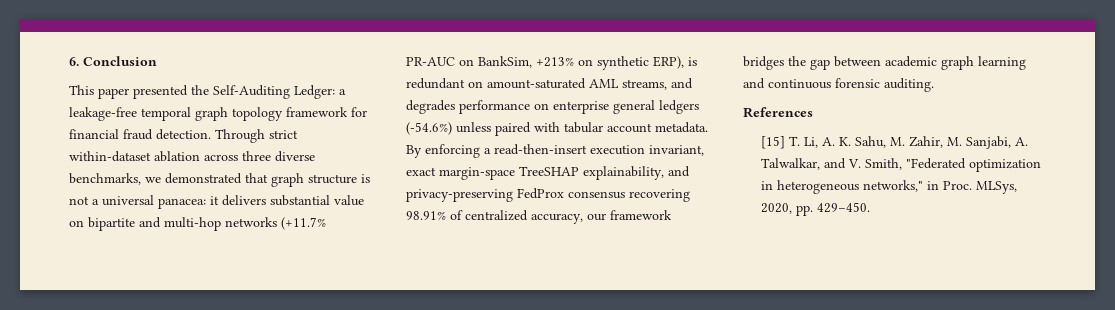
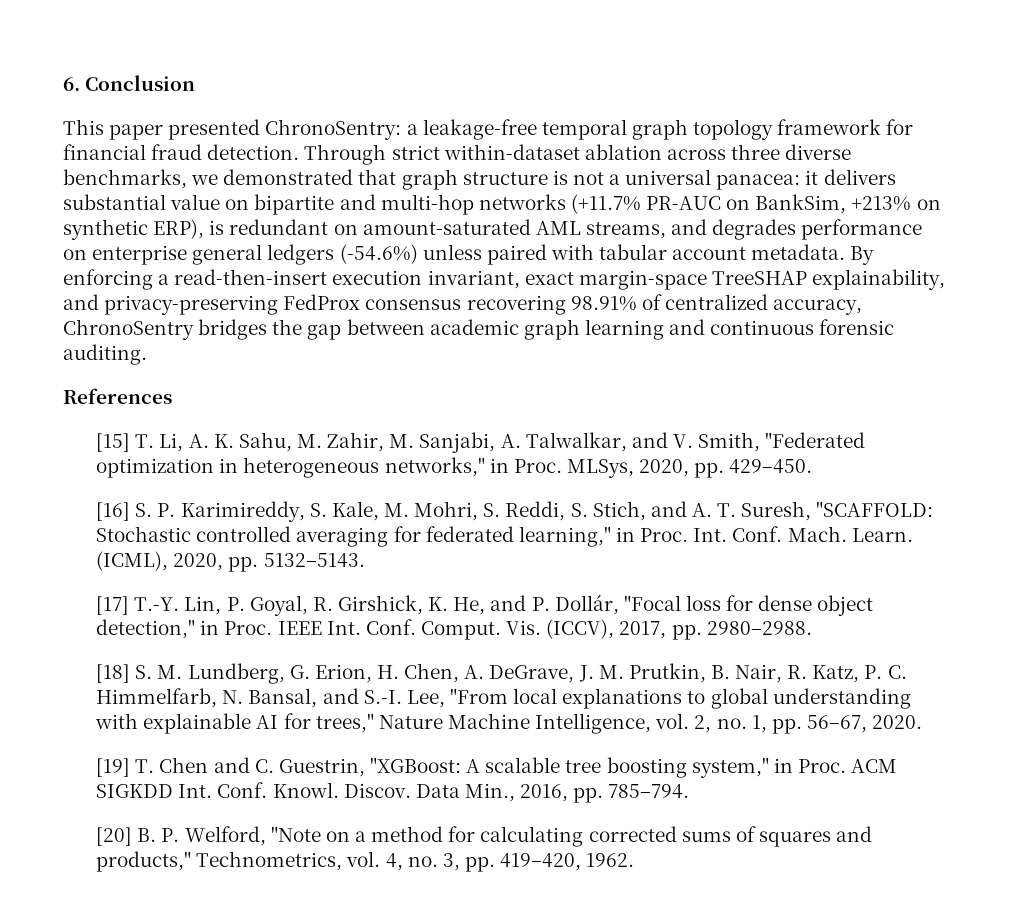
[191,85,335,99] the Self-Auditing Ledger: -> [265,119,402,140] ChronoSentry:
[587,210,672,221] our framework -> [63,319,194,340] ChronoSentry
(870, 207) none -> [96,501,934,522] [96,526,913,547] [96,551,365,572] [96,594,874,616] [96,619,812,640] [96,663,907,684] [96,688,911,709] [95,713,923,734] [96,757,898,778] [96,782,690,803] [96,826,873,847] [96,851,635,872] // [16] S. P. Karimireddy, S. Kale, M. Mohri, S. Reddi, S. Stich, and A. T. Suresh, "SCAFFOLD: Stochastic controlled averaging for federated learning," in Proc. Int. Conf. Mach. Learn. (ICML), 2020, pp. 5132–5143. // [17] T.-Y. Lin, P. Goyal, R. Girshick, K. He, and P. Dollár, "Focal loss for dense object detection," in Proc. IEEE Int. Conf. Comput. Vis. (ICCV), 2017, pp. 2980–2988. // [18] S. M. Lundberg, G. Erion, H. Chen, A. DeGrave, J. M. Prutkin, B. Nair, R. Katz, P. C. Himmelfarb, N. Bansal, and S.-I. Lee, "From local explanations to global understanding with explainable AI for trees," Nature Machine Intelligence, vol. 2, no. 1, pp. 56–67, 2020. // [19] T. Chen and C. Guestrin, "XGBoost: A scalable tree boosting system," in Proc. ACM SIGKDD Int. Conf. Knowl. Discov. Data Min., 2016, pp. 785–794. // [20] B. P. Welford, "Note on a method for calculating corrected sums of squares and products," Technometrics, vol. 4, no. 3, pp. 419–420, 1962.

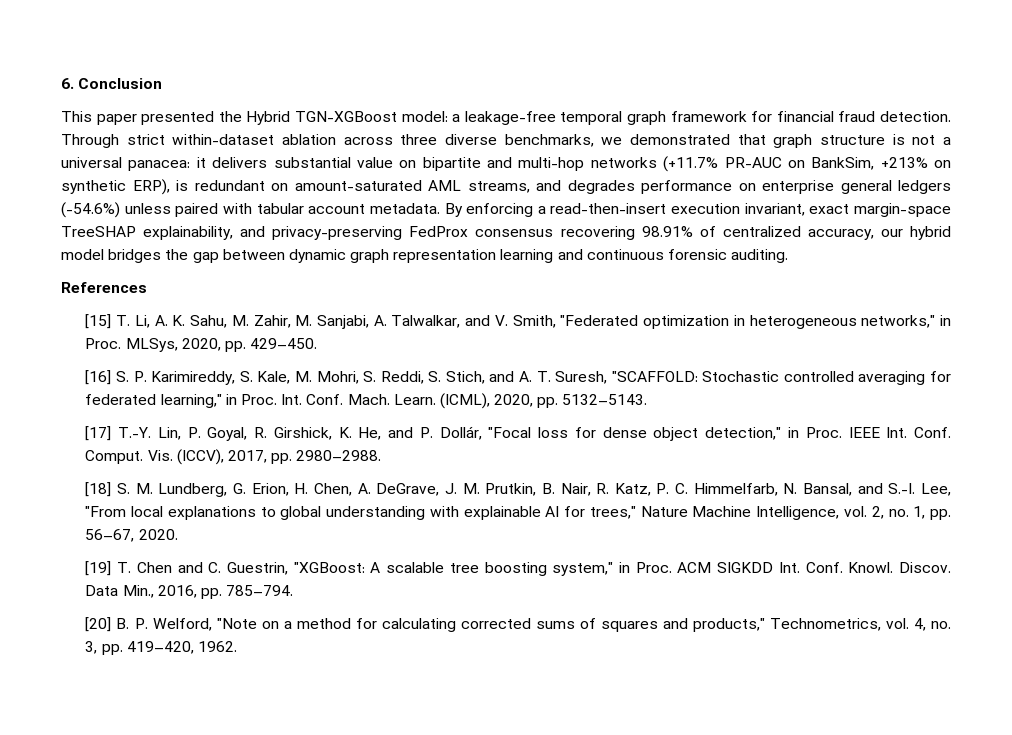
[265,119,402,140] ChronoSentry: -> [218,111,448,125] the Hybrid TGN-XGBoost model:
[693,119,774,140] topology -> (667, 118) none
[63,319,194,340] ChronoSentry -> [880,226,952,240] [61,249,104,260] our hybrid model
[429,319,580,340] academic graph -> [288,249,497,263] dynamic graph representation

